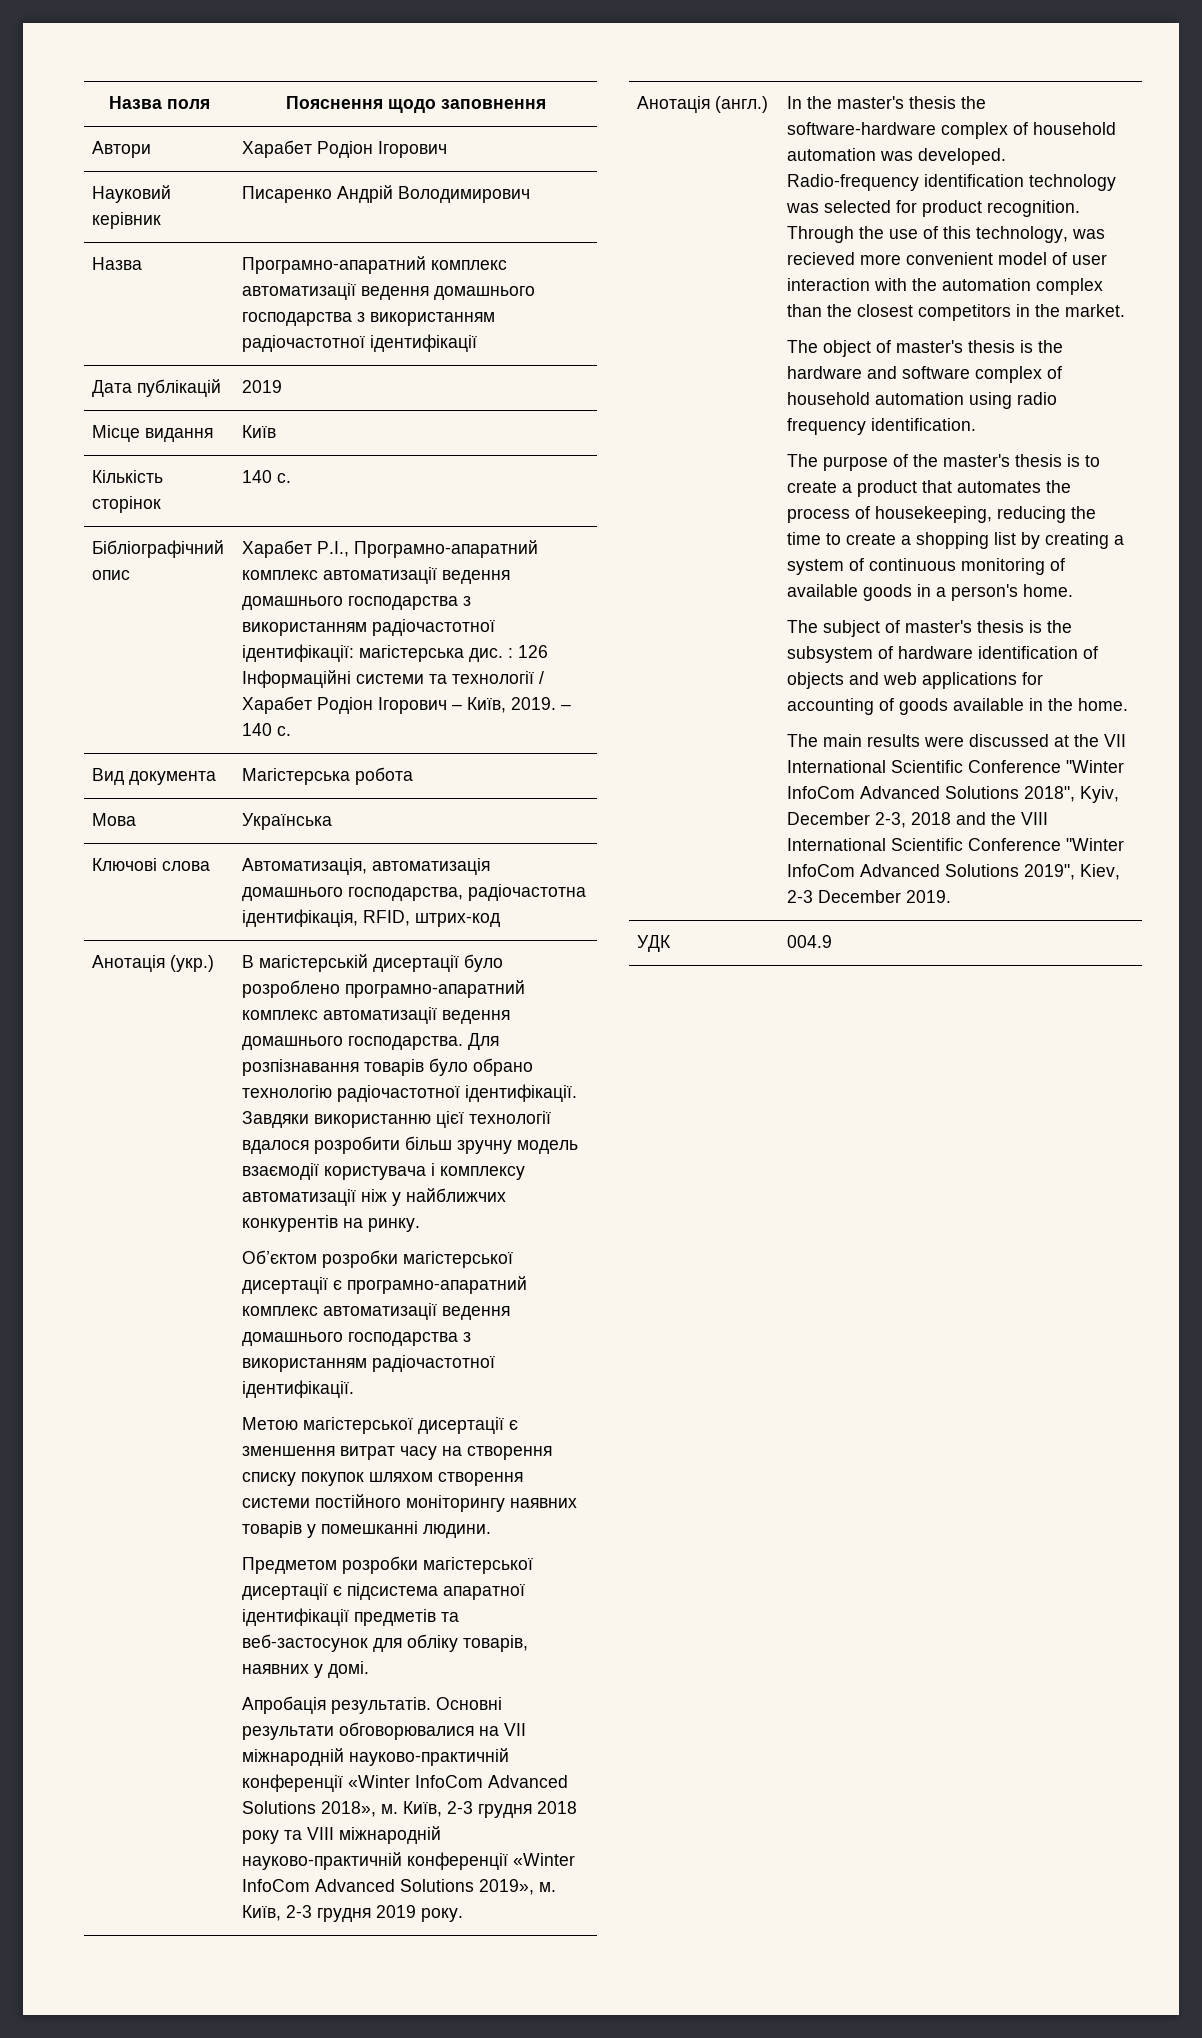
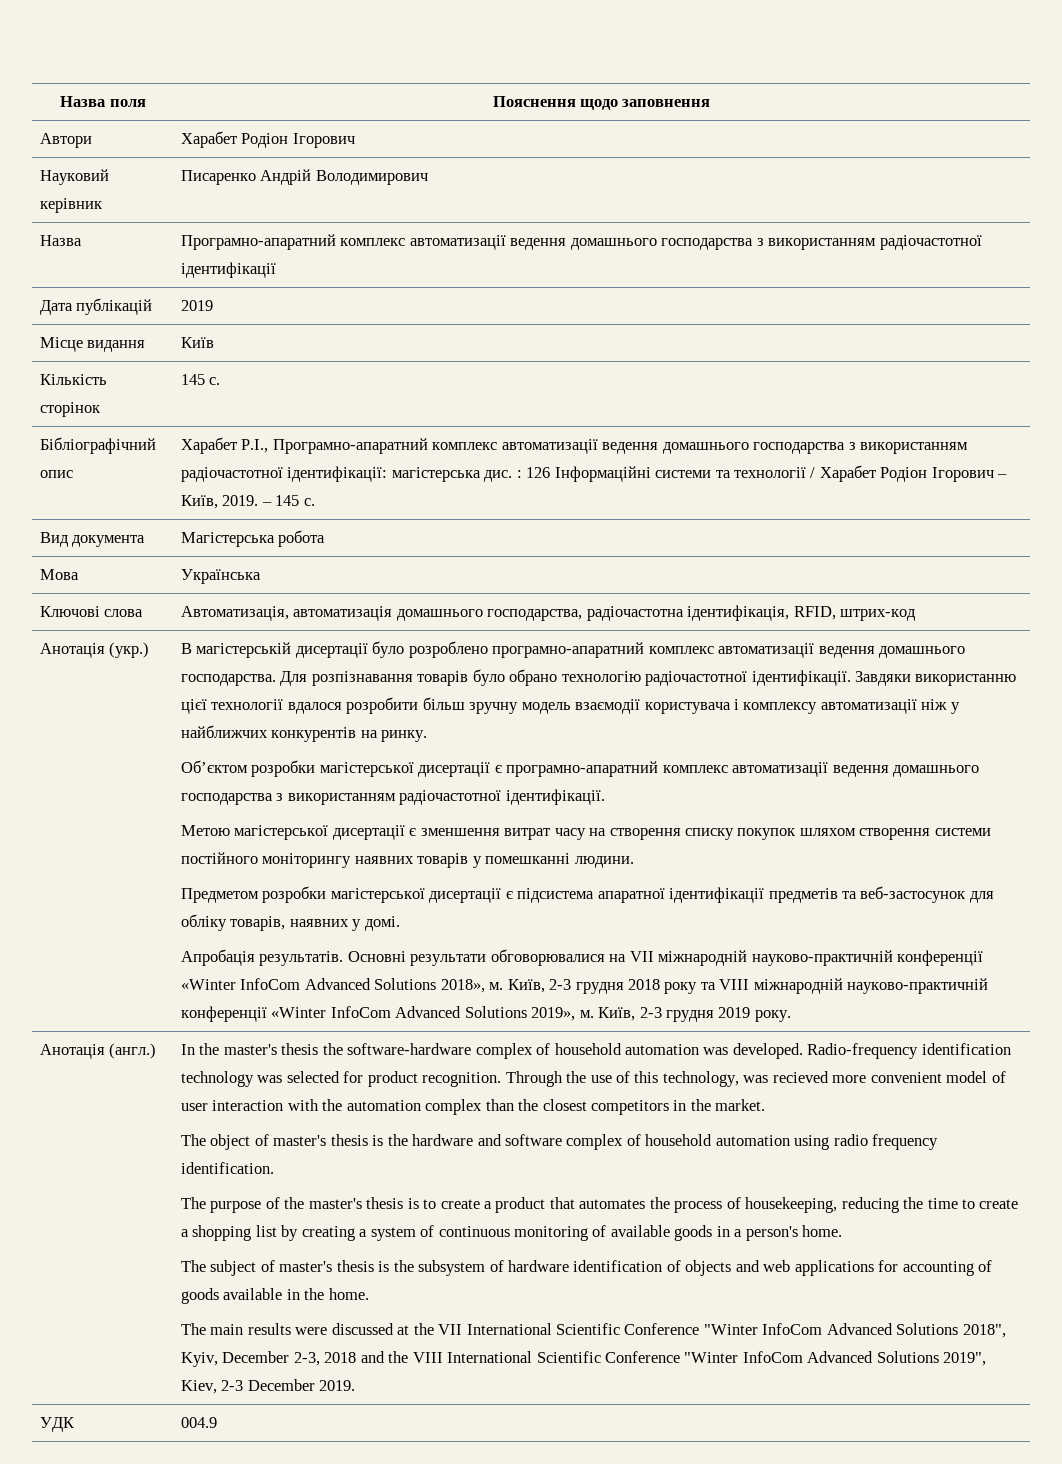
[242,470,273,483] 140 -> [180,374,205,385] 145
[242,723,273,736] 140 -> [275,495,300,506] 145

